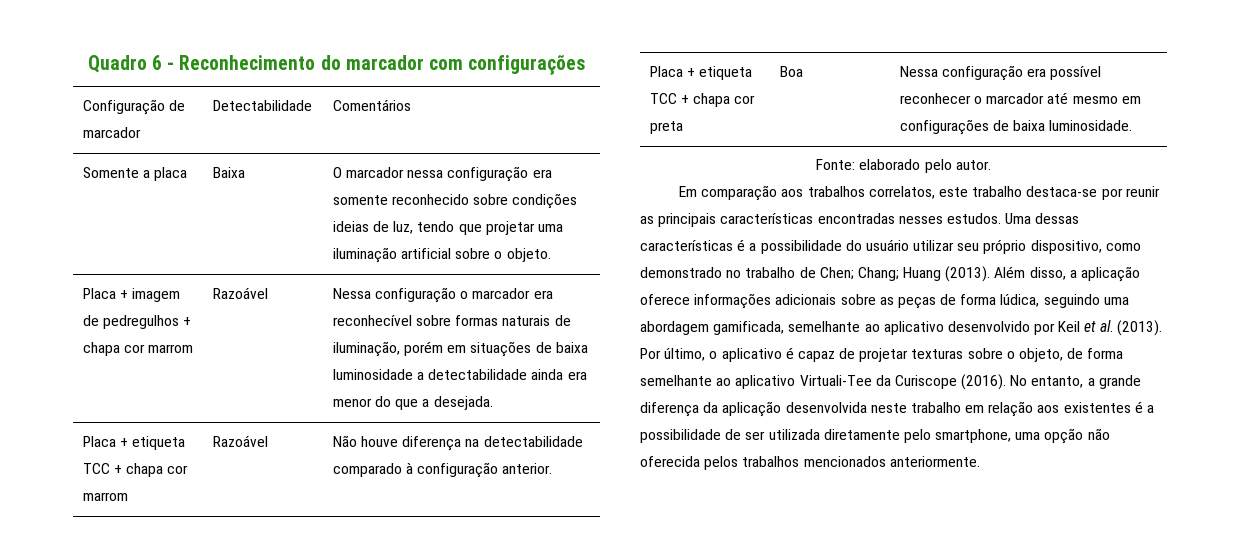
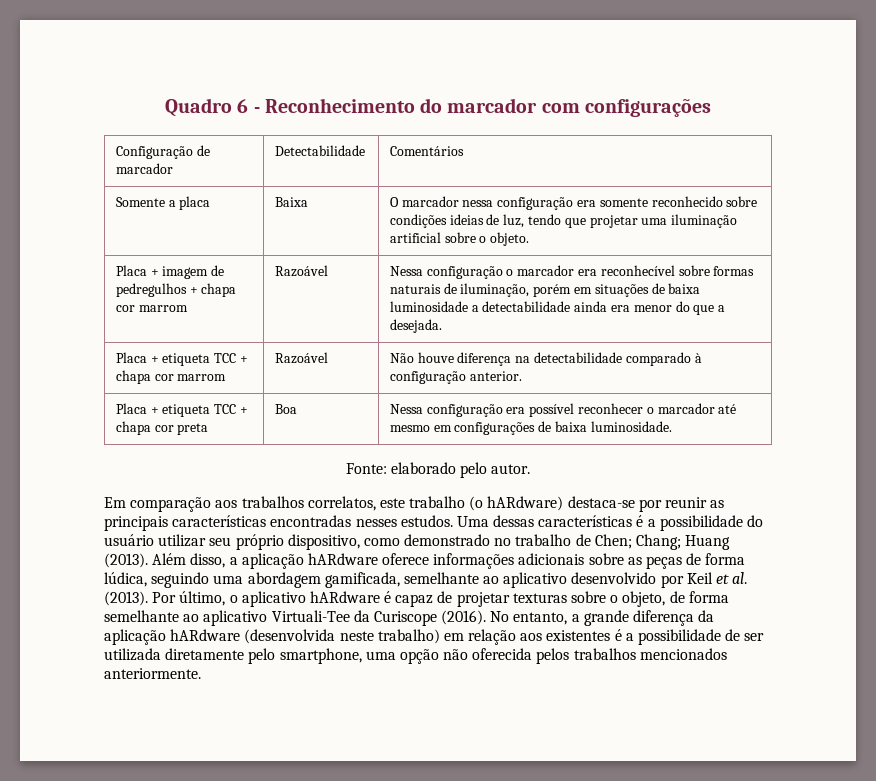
(1023, 191) none -> [469,496,564,511] (o hARdware)
(1141, 274) none -> [307,553,378,565] hARdware
(782, 355) none -> [309,591,380,603] hARdware
[785,402,961,413] desenvolvida neste trabalho -> [170,629,440,644] hARdware (desenvolvida neste trabalho)

